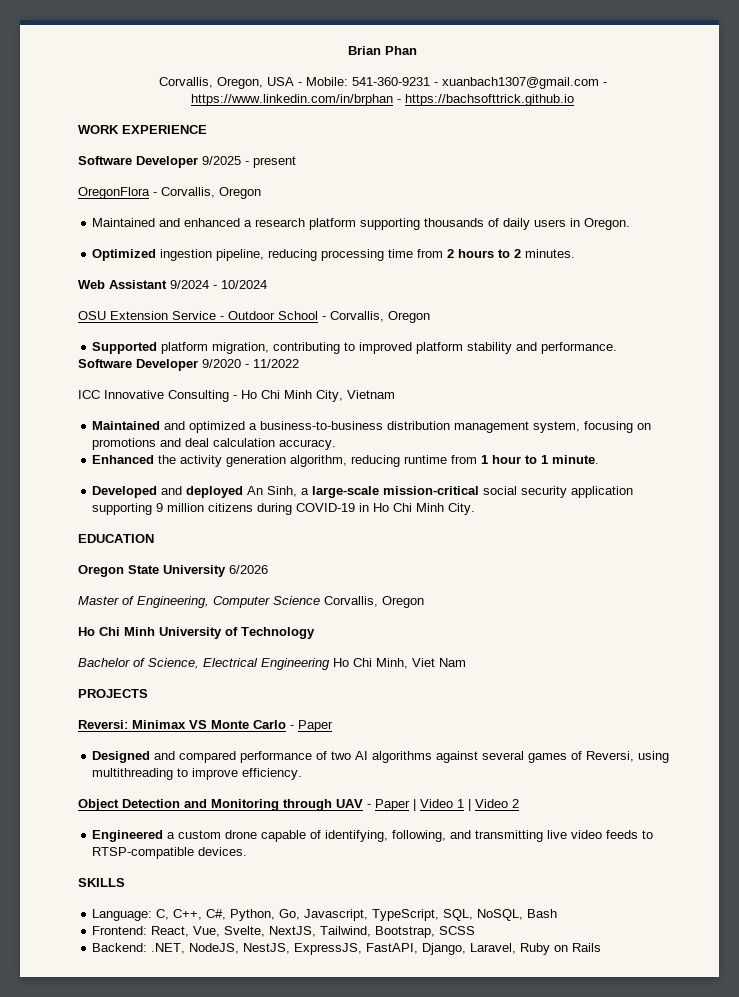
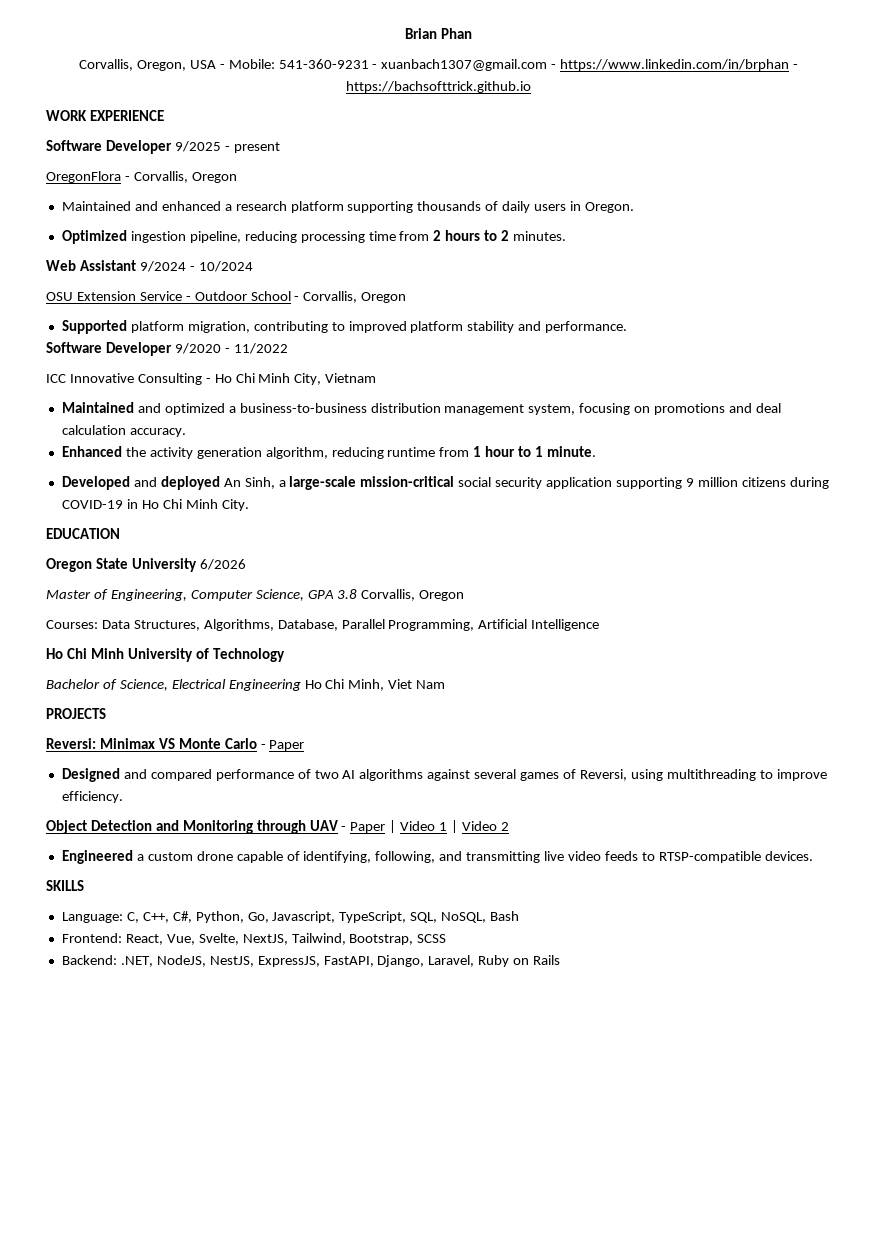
[273,596,424,608] Science Corvallis, Oregon -> [255,589,465,601] [46,619,600,631] Science, GPA 3.8 Corvallis, Oregon // Courses: Data Structures, Algorithms, Database, Parallel Programming, Artificial Intelligence

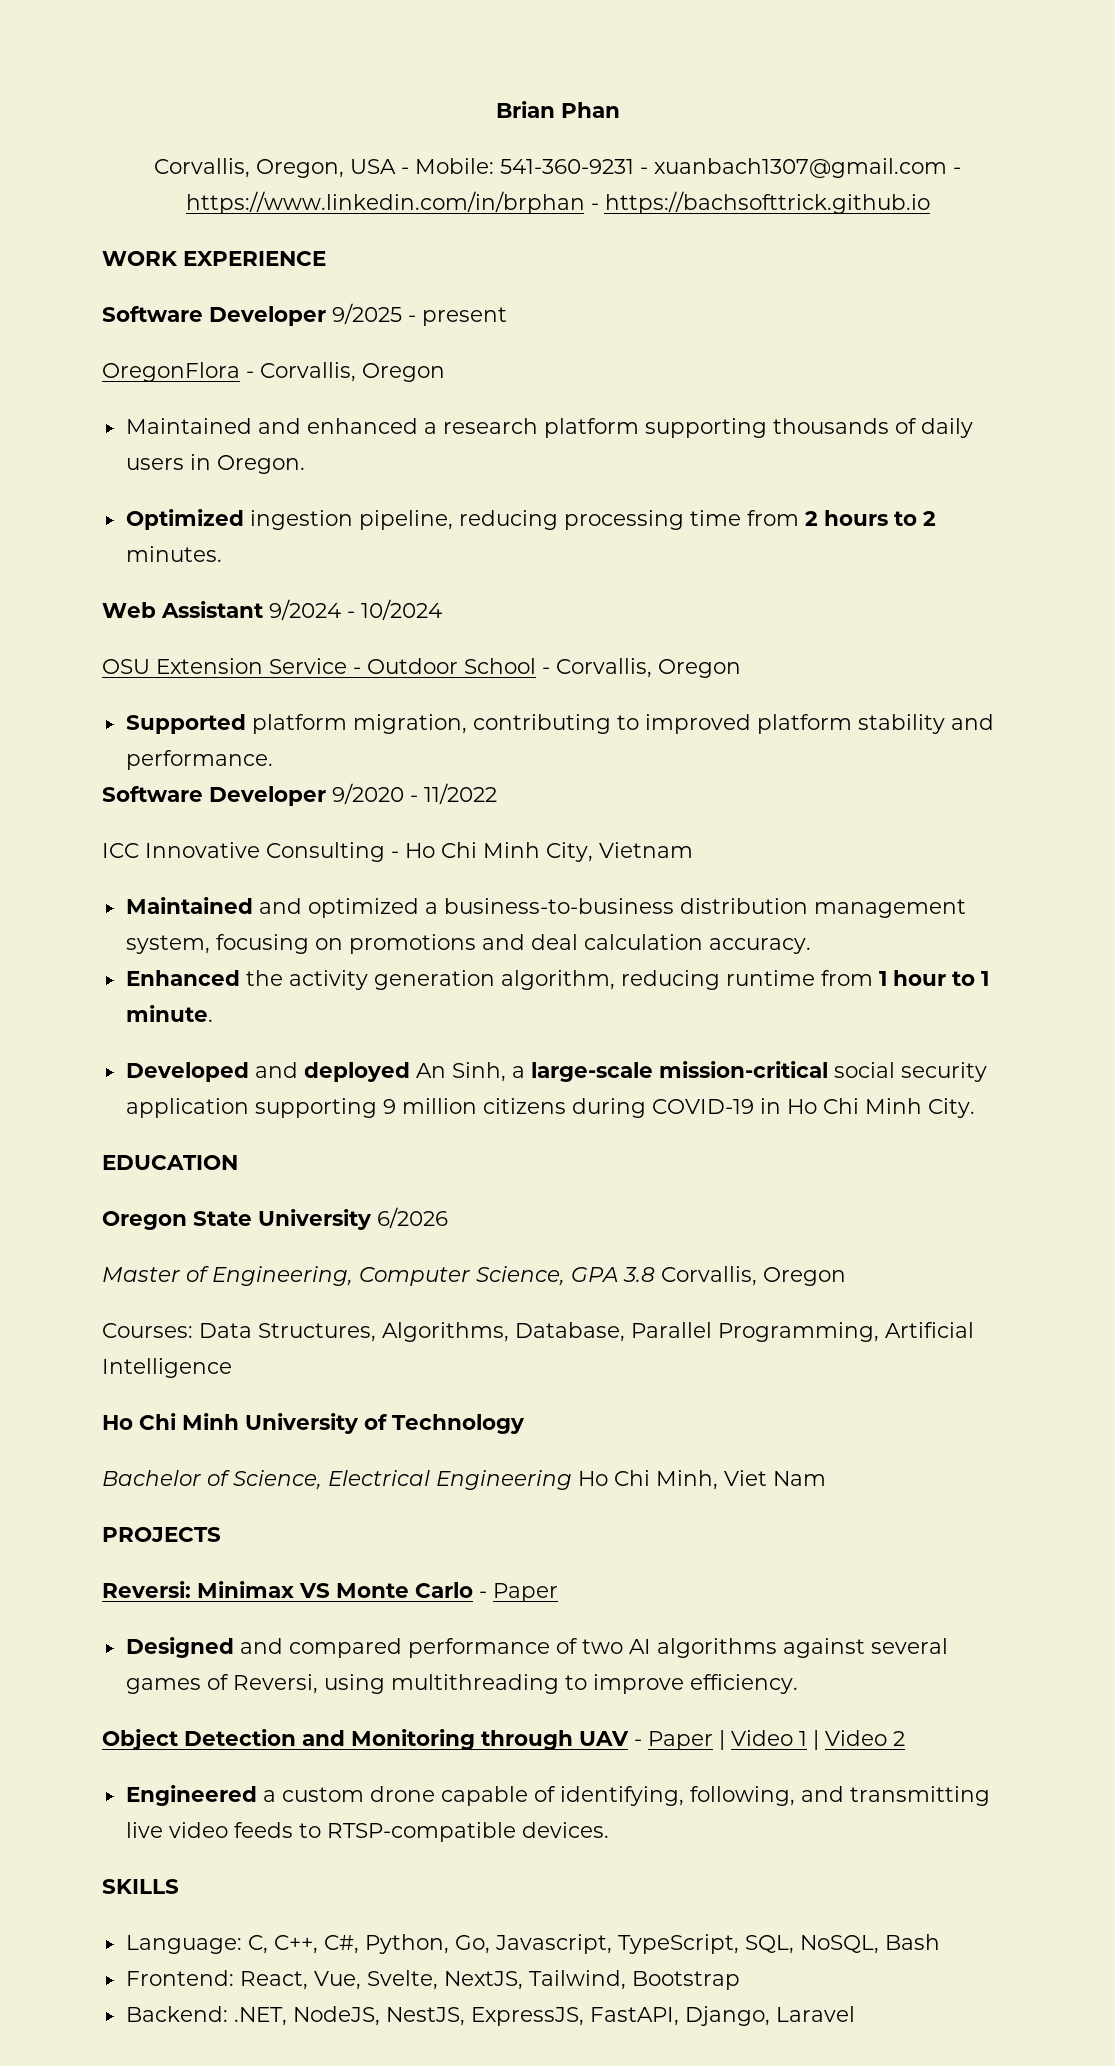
[349,934,447,945] Bootstrap, SCSS -> [631,1971,740,1990] Bootstrap
[428,955,561,967] Laravel, Ruby on Rails -> [775,2006,855,2022] Laravel

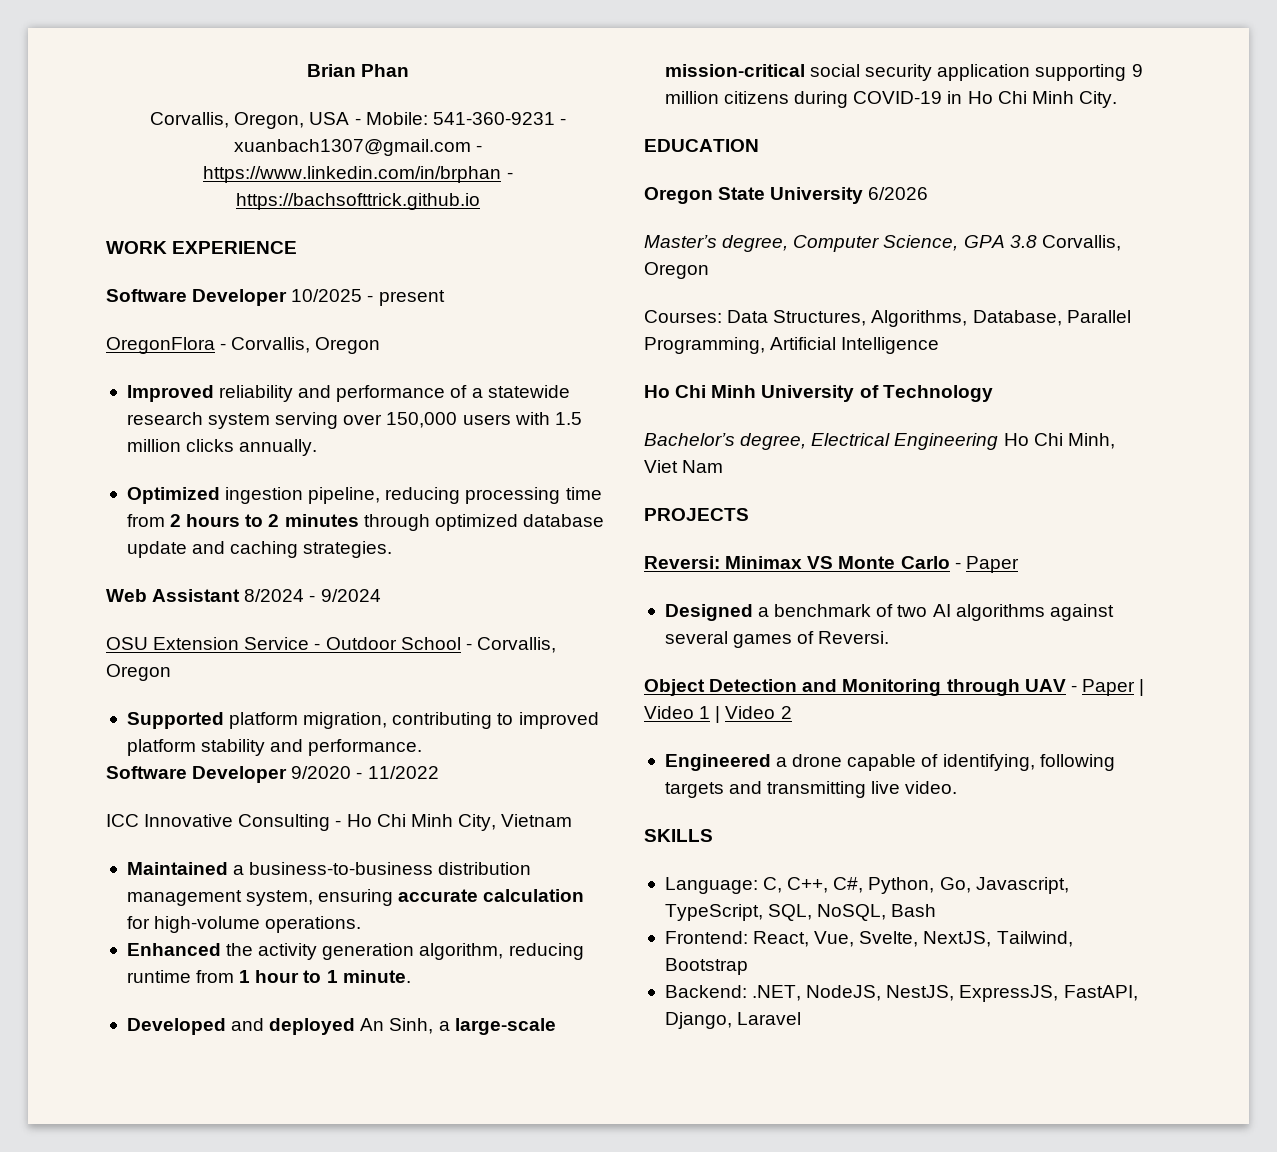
[332,303,402,324] 9/2025 -> [291,289,363,302] 10/2025
[125,418,973,438] [125,454,305,474] Maintained and enhanced a research platform supporting thousands of daily users in Oregon. -> [126,385,570,402] [126,412,582,429] [126,439,318,456] Improved reliability and performance of a statewide research system serving over 150,000 users with 1.5 million clicks annually.
[125,546,222,562] minutes. -> [284,514,604,531] [126,541,393,558] minutes through optimized database update and caching strategies.
(263, 609) none -> [244,589,316,602] 8/2024 -
[347,599,442,620] - 10/2024 -> (381, 595) none
[258,898,419,918] and optimized -> (228, 868) none
[215,934,811,954] focusing on promotions and deal calculation accuracy. -> [318,889,585,906] [126,916,362,933] ensuring accurate calculation for high-volume operations.
[102,1266,353,1286] Master of Engineering, -> [644,235,789,252] Master’s degree,
[102,1470,322,1490] Bachelor of Science, -> [644,433,807,450] Bachelor’s degree,
[239,1638,550,1658] and compared performance -> [758,604,872,617] a benchmark
[232,1674,798,1694] Reversi, using multithreading to improve efficiency. -> [818,631,890,644] Reversi.
[281,1787,364,1802] custom -> (788, 762) none
[689,1786,795,1806] following, -> [1039,754,1115,771] [664,782,724,798] following targets
[168,1822,609,1842] video feeds to RTSP-compatible devices. -> [905,781,958,794] video.

